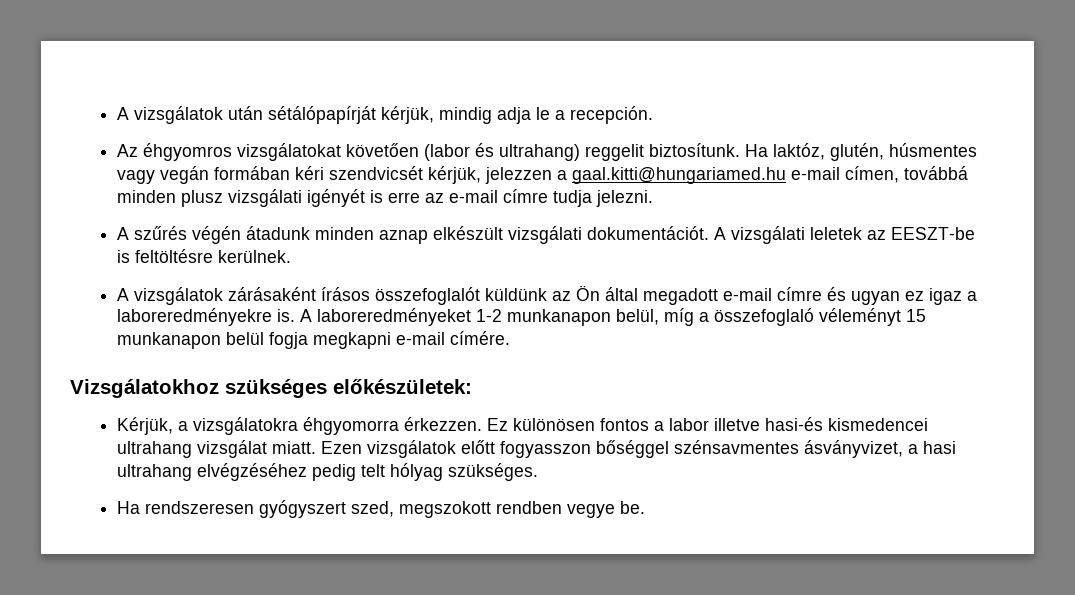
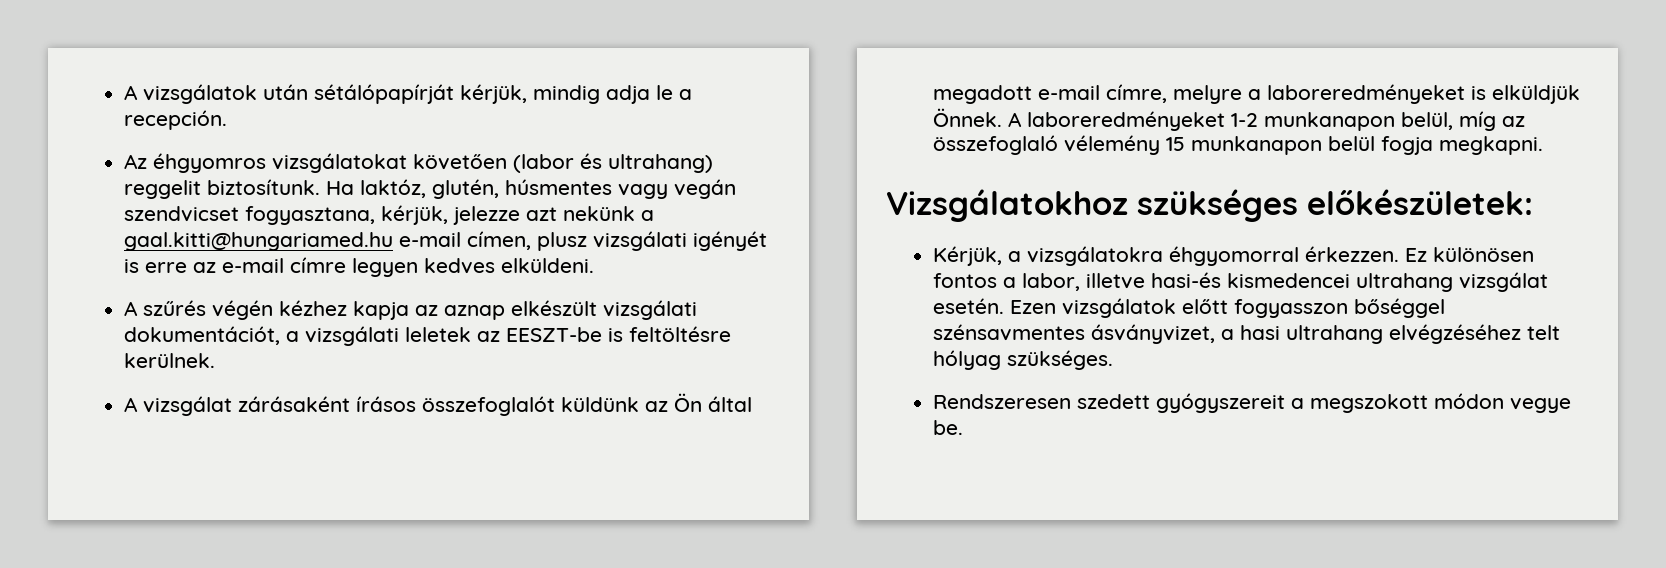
[213,166,552,184] formában kéri szendvicsét kérjük, jelezzen -> [124,205,636,225] szendvicset fogyasztana, kérjük, jelezze azt nekünk
[903,166,968,180] [116,190,176,203] továbbá minden -> (532, 240) none
[552,190,653,207] tudja jelezni. -> [352,258,595,277] legyen kedves elküldeni.
[245,226,374,240] átadunk minden -> [279,300,439,320] kézhez kapja az
[586,226,726,240] dokumentációt. A -> [124,326,300,345] dokumentációt, a
[133,287,223,305] vizsgálatok -> [143,396,233,416] vizsgálat
[776,287,977,305] [116,308,295,326] címre és ugyan ez igaz a laboreredményekre is. -> [1106,84,1581,104] [933,108,1003,127] címre, melyre a laboreredményeket is elküldjük Önnek.
[698,308,901,326] a összefoglaló véleményt -> [1502,116,1526,127] [933,135,1161,155] az összefoglaló vélemény
[312,331,510,349] megkapni e-mail címére. -> [1439,136,1544,155] megkapni.
[302,417,399,435] éhgyomorra -> [1169,246,1300,266] éhgyomorral
[668,418,709,431] labor -> [1022,273,1081,291] labor,
[271,441,316,454] miatt. -> [933,298,1005,314] esetén.
[311,464,356,481] pedig -> (1522, 334) none
[116,500,562,518] Ha rendszeresen gyógyszert szed, megszokott rendben -> [933,393,1505,413] Rendszeresen szedett gyógyszereit a megszokott módon

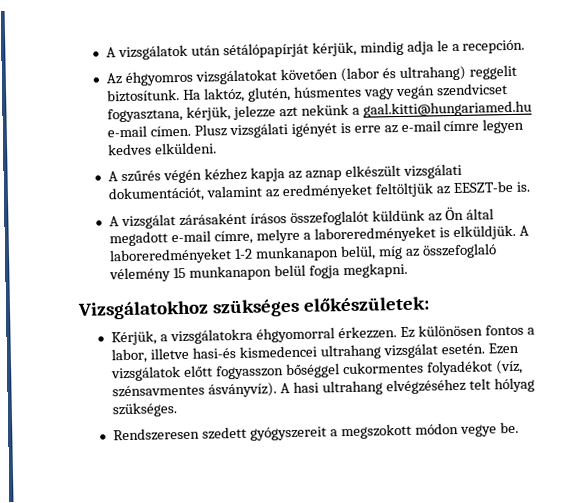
[467,231,588,251] címen, plusz -> [150,124,228,137] címen. Plusz
[286,326,732,346] [124,353,216,368] a vizsgálati leletek az EESZT-be is feltöltésre kerülnek. -> [206,180,530,200] valamint az eredményeket feltöltjük az EESZT-be is.
[1492,85,1581,104] [933,108,1003,127] elküldjük Önnek. -> [452,224,516,241] elküldjük.
[933,324,1235,344] szénsavmentes ásványvizet, a -> [342,359,523,376] [112,382,291,398] cukormentes folyadékot (víz, szénsavmentes ásványvíz). A

